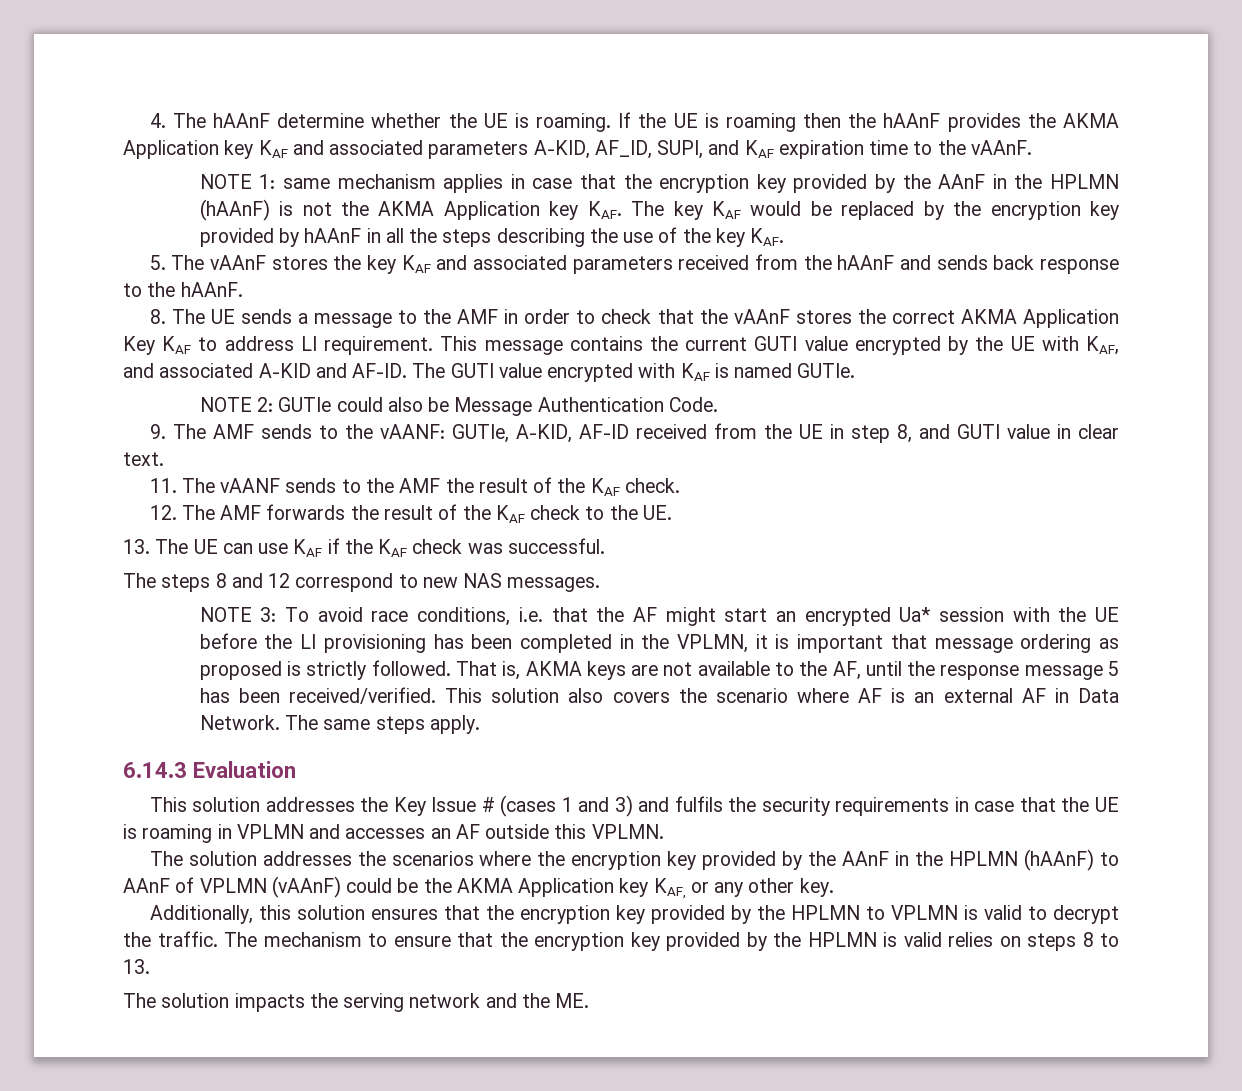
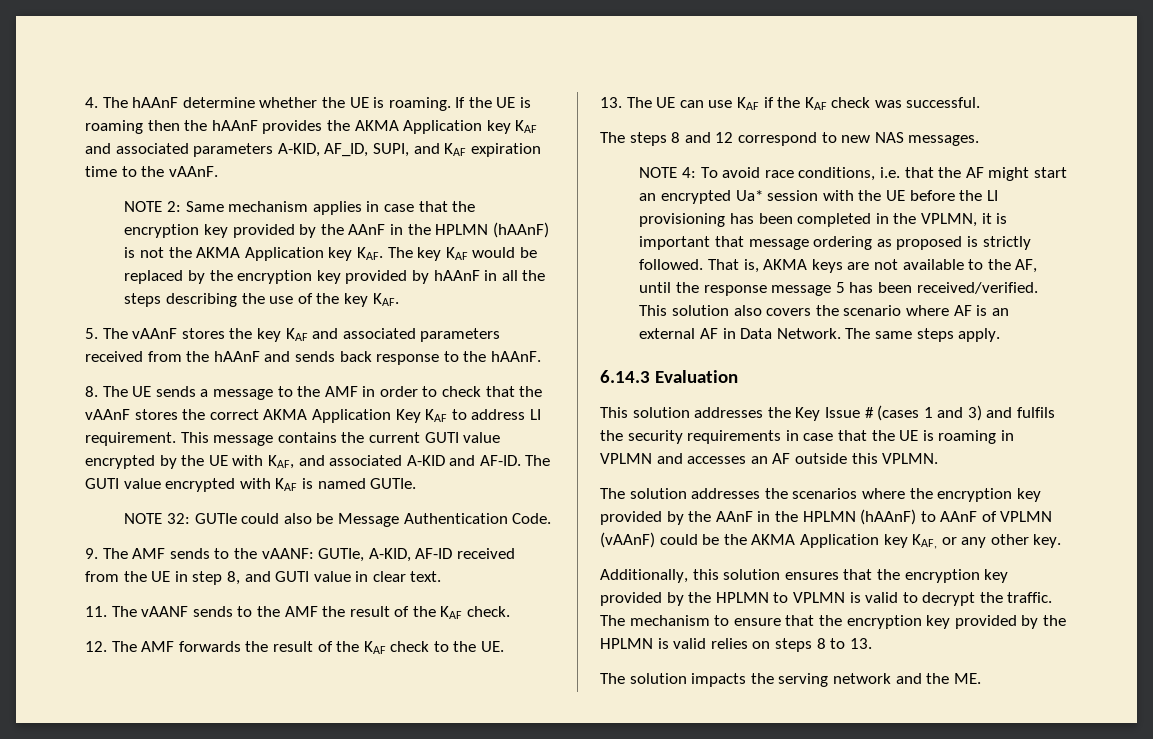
[259,174,330,189] 1: same -> [166,201,224,212] 2: Same
[257,397,274,412] 2: -> [166,513,190,524] 32:
[260,607,277,622] 3: -> [681,167,696,178] 4:

